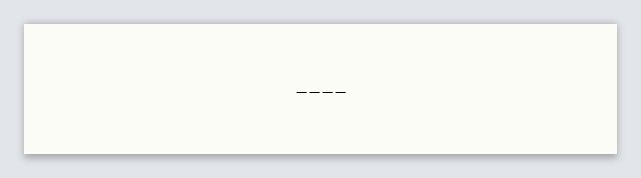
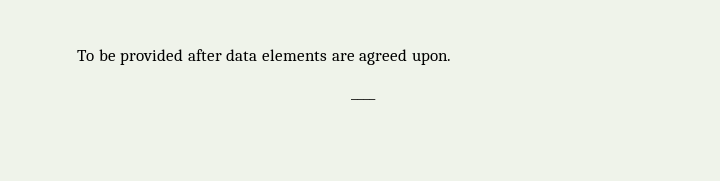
(294, 91) none -> [77,49,451,65] To be provided after data elements are agreed upon. //

